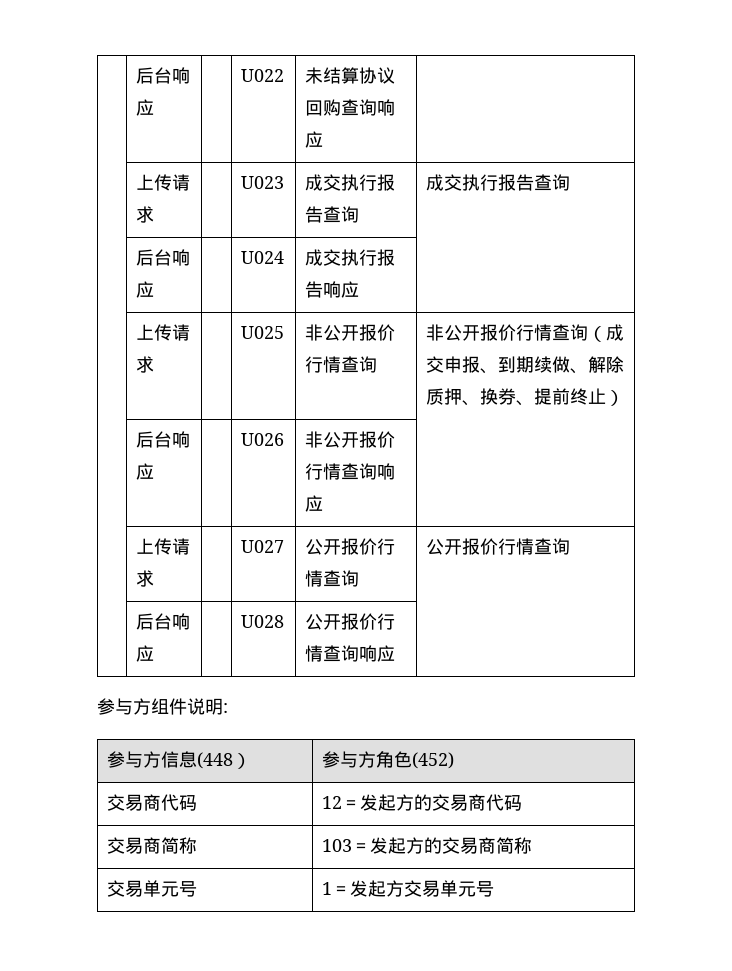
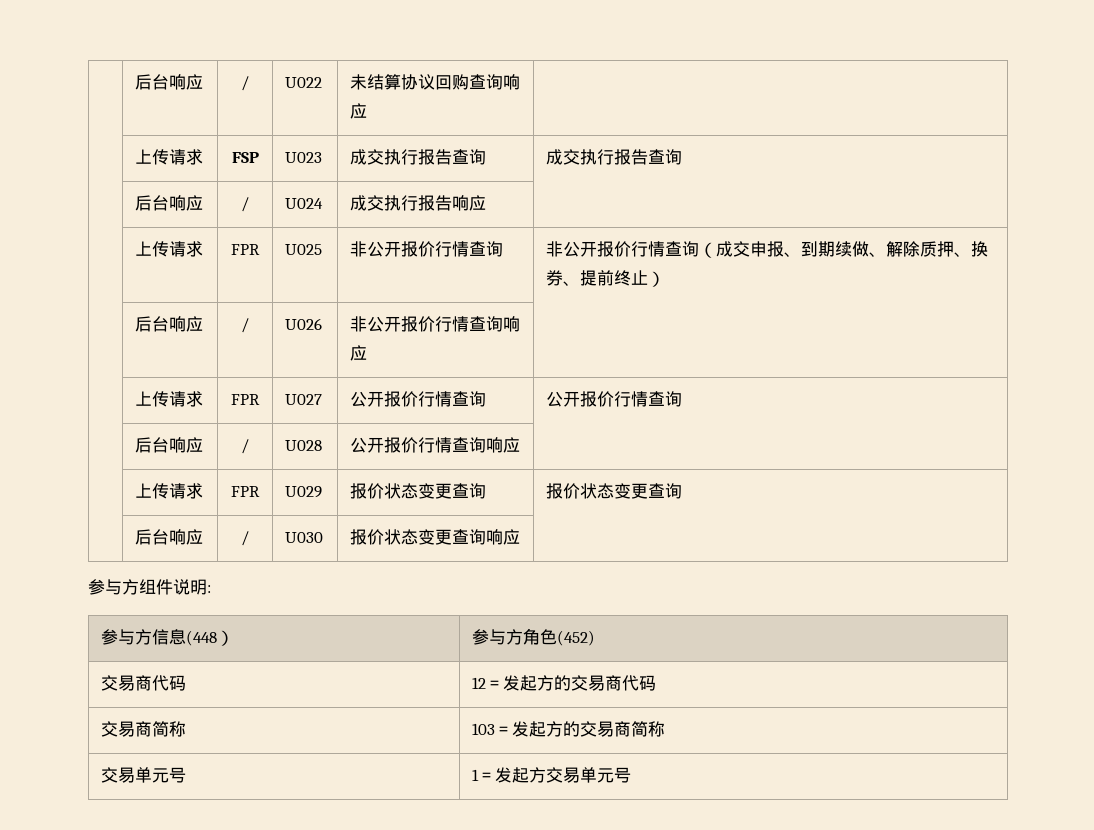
[136,67,191,84] [136,99,155,116] | 后台响应 | -> [134,74,203,90] [241,76,249,91] | 后台响应 | /
(155, 214) none -> [231,152,259,163] FSP
(155, 289) none -> [241,197,249,212] /
(155, 364) none -> [231,244,260,255] FPR
(155, 471) none -> [241,318,249,333] /
(155, 578) none -> [231,394,260,405] FPR
(155, 653) none -> [241,439,249,454] /
(396, 653) none -> [134,483,203,499] [231,486,260,497] [284,486,322,498] [349,483,486,499] [545,483,682,499] [134,529,203,545] [241,531,249,546] [284,532,323,543] [349,529,520,545] // | 上传请求 | FPR | U029 | 报价状态变更查询 | 报价状态变更查询 // | 后台响应 | / | U030 | 报价状态变更查询响应 |

